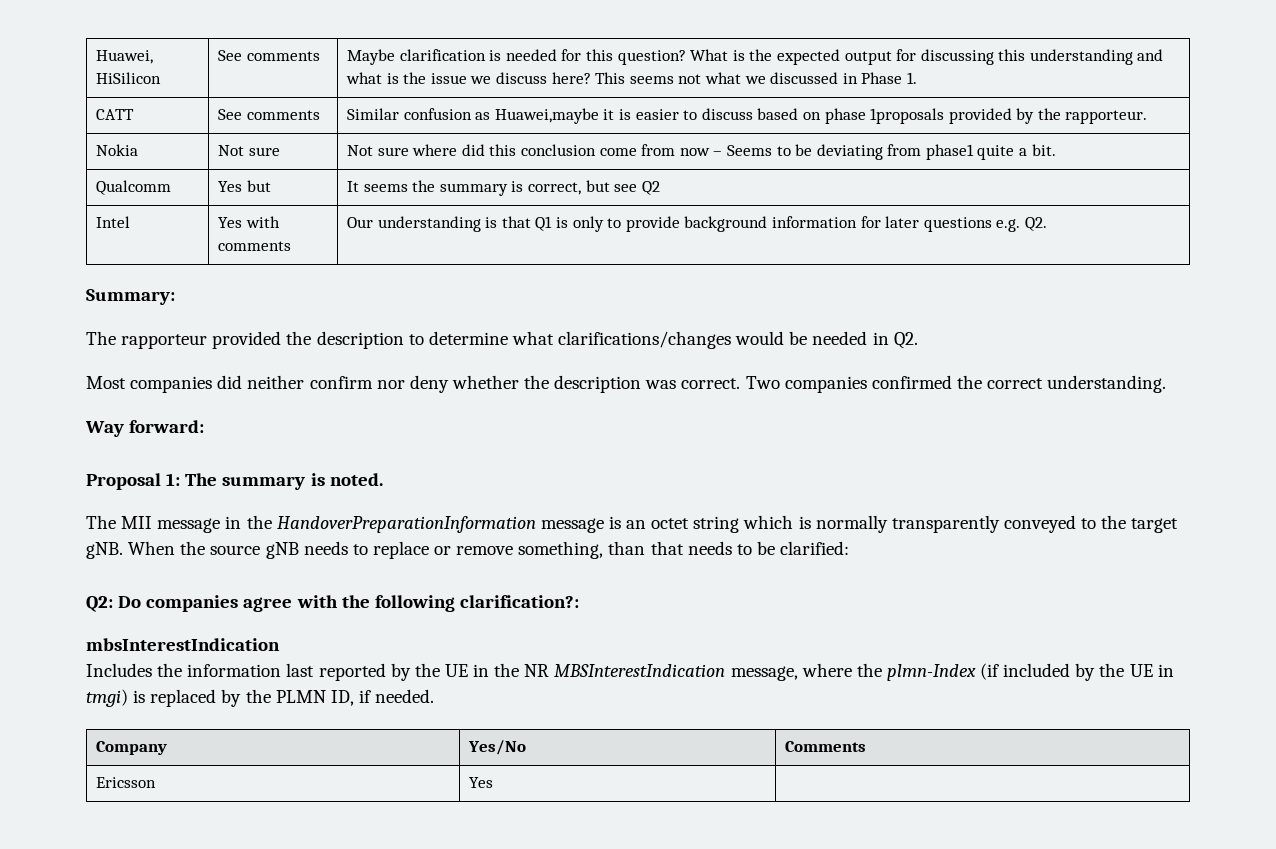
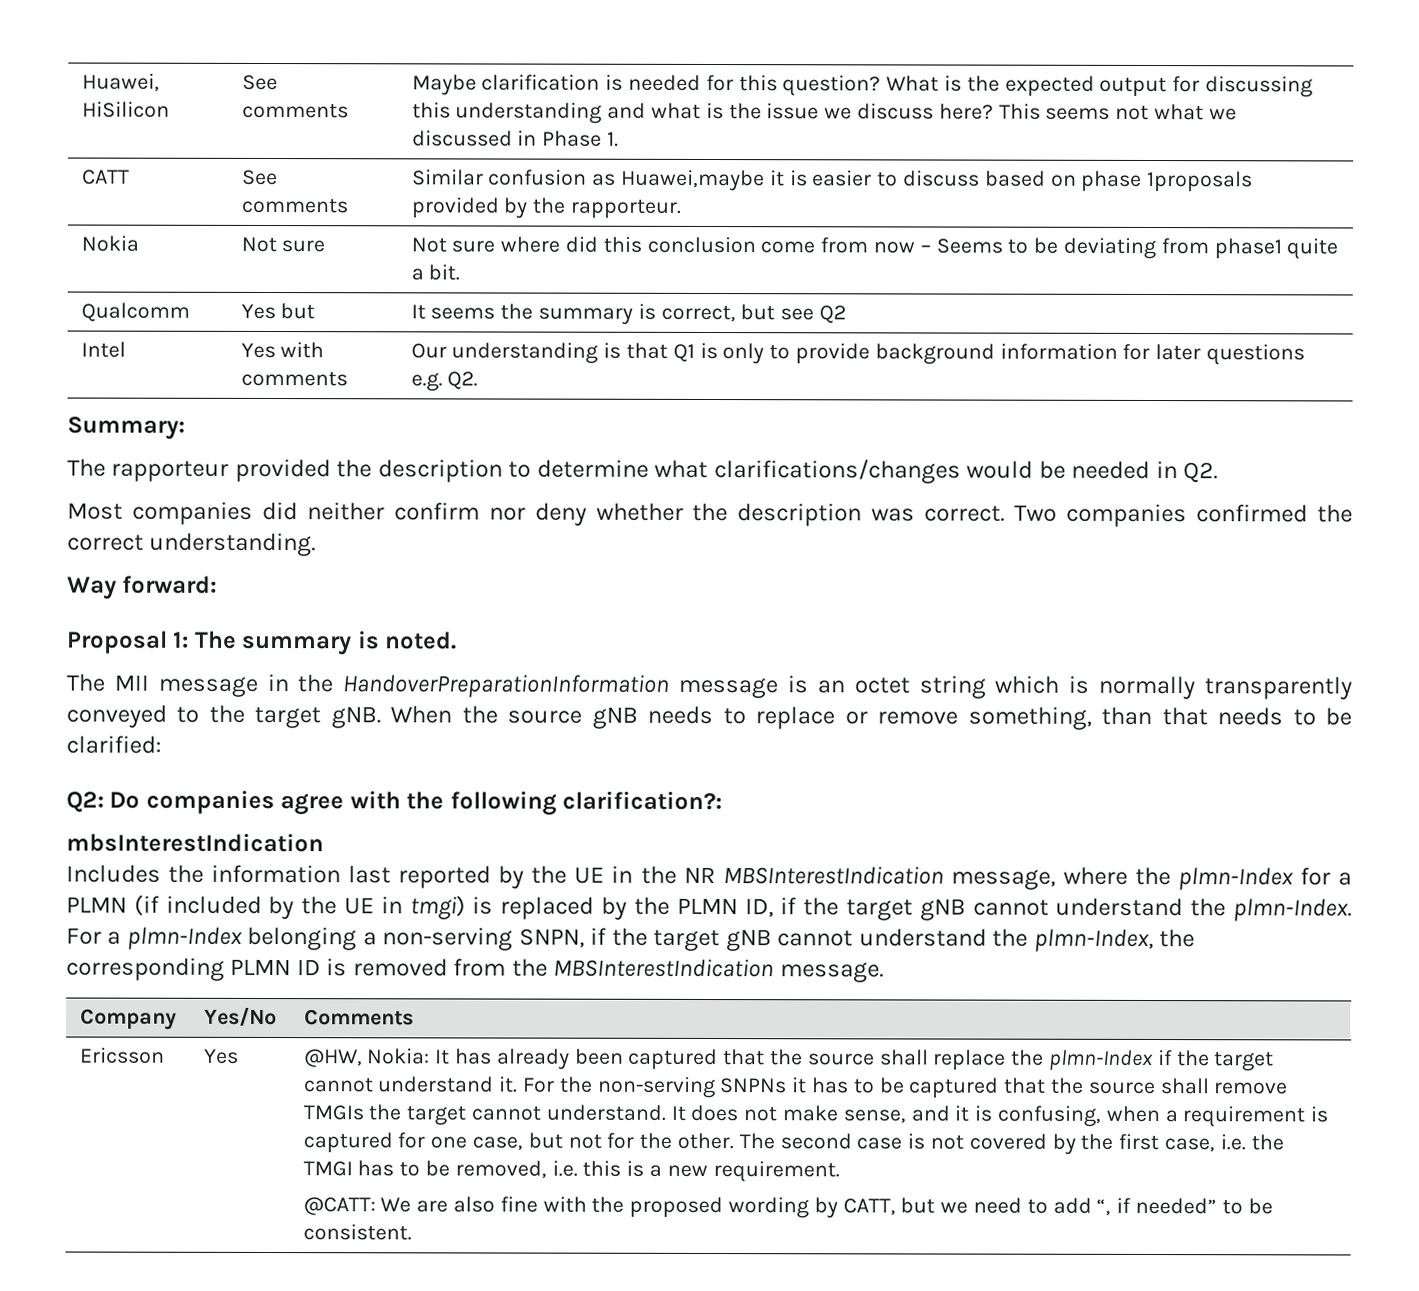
(976, 672) none -> [1299,867,1352,886] [66,896,127,913] for a PLMN
[375,689,435,703] needed. -> [803,897,1353,922] [66,926,1196,953] [66,957,884,983] the target gNB cannot understand the plmn-Index. For a plmn-Index belonging a non-serving SNPN, if the target gNB cannot understand the plmn-Index, the corresponding PLMN ID is removed from the MBSInterestIndication message.
(494, 782) none -> [303,1048,1275,1072] [302,1076,1289,1099] [302,1104,1329,1128] [302,1132,1284,1155] [302,1160,840,1183] [302,1196,1273,1219] [302,1224,412,1241] @HW, Nokia: It has already been captured that the source shall replace the plmn-Index if the target cannot understand it. For the non-serving SNPNs it has to be captured that the source shall remove TMGIs the target cannot understand. It does not make sense, and it is confusing, when a requirement is captured for one case, but not for the other. The second case is not covered by the first case, i.e. the TMGI has to be removed, i.e. this is a new requirement. // @CATT: We are also fine with the proposed wording by CATT, but we need to add “, if needed” to be consistent.

